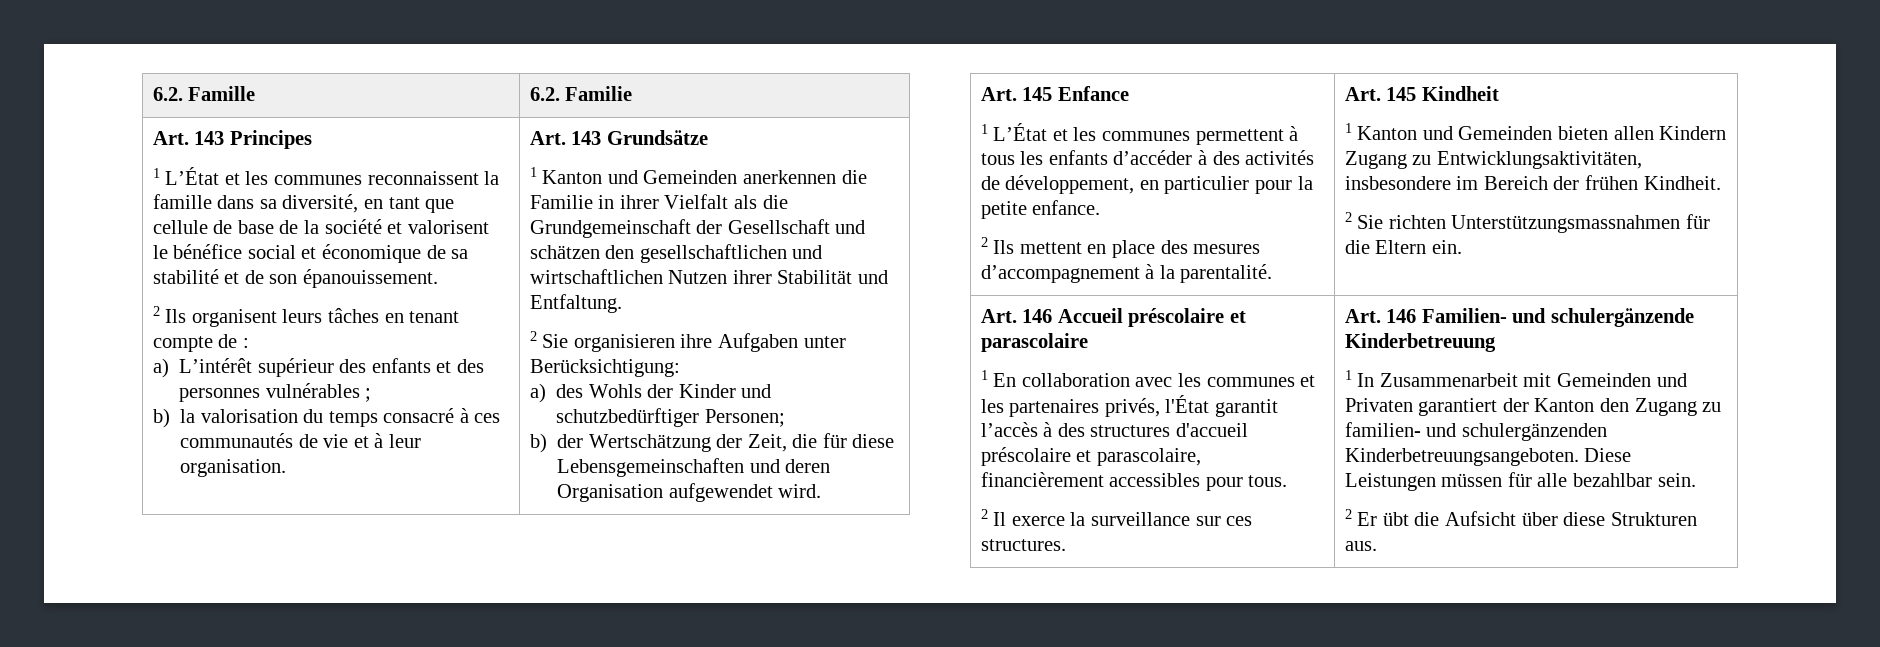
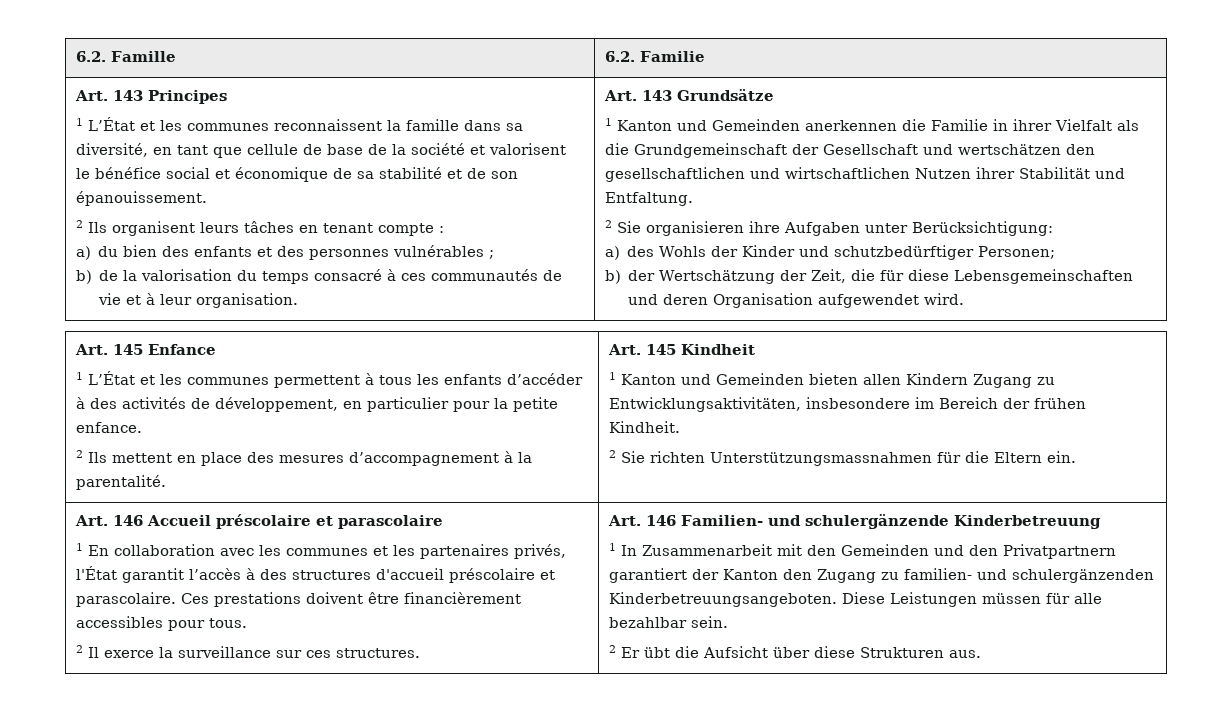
[218,334,238,348] de -> (434, 229) none
[179,358,334,377] L’intérêt supérieur -> [98,245,158,257] du bien
(170, 418) none -> [99,270,119,281] de
[529,245,600,259] schätzen -> [957,144,1061,155] wertschätzen
[1096,448,1201,466] parascolaire, -> [75,592,399,607] parascolaire. Ces prestations doivent être
(1552, 380) none -> [806,545,836,556] den
[1344,398,1413,412] Privaten -> [968,544,1116,559] den Privatpartnern

